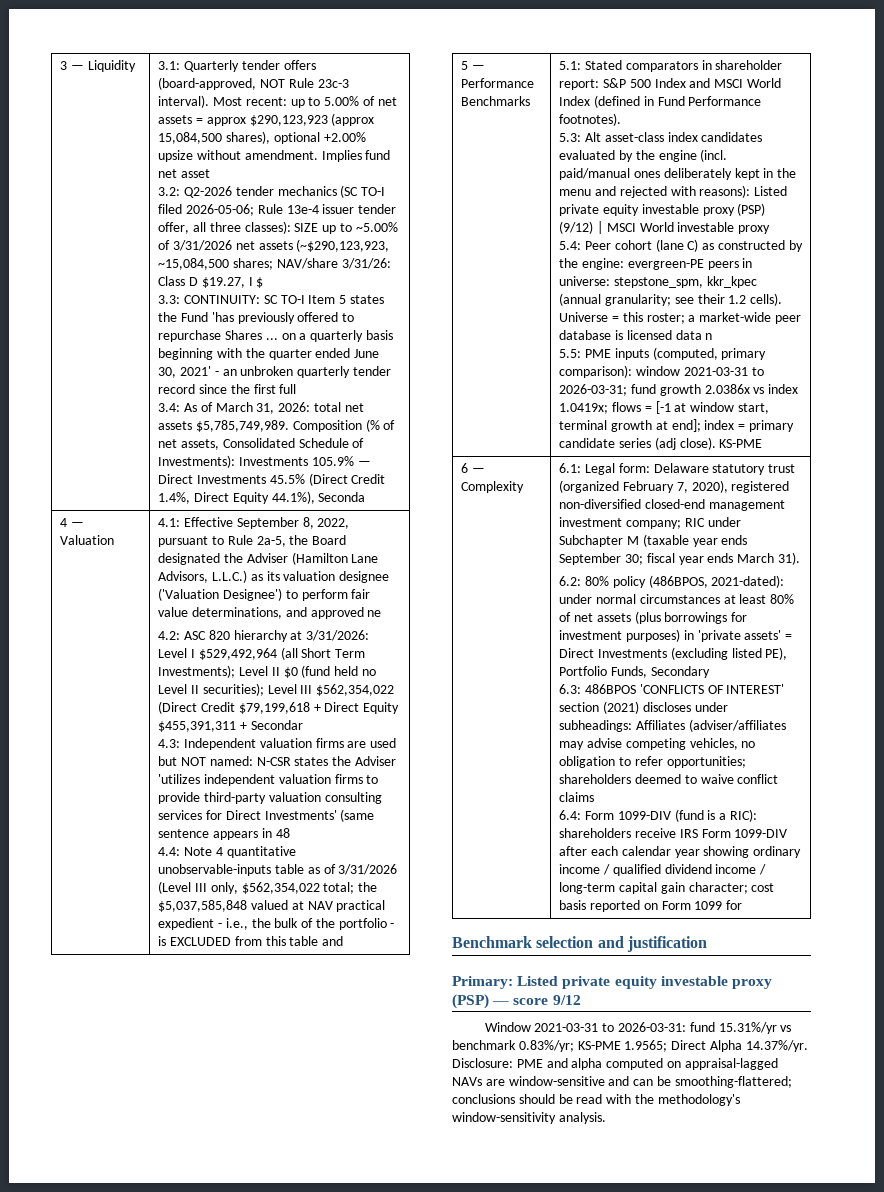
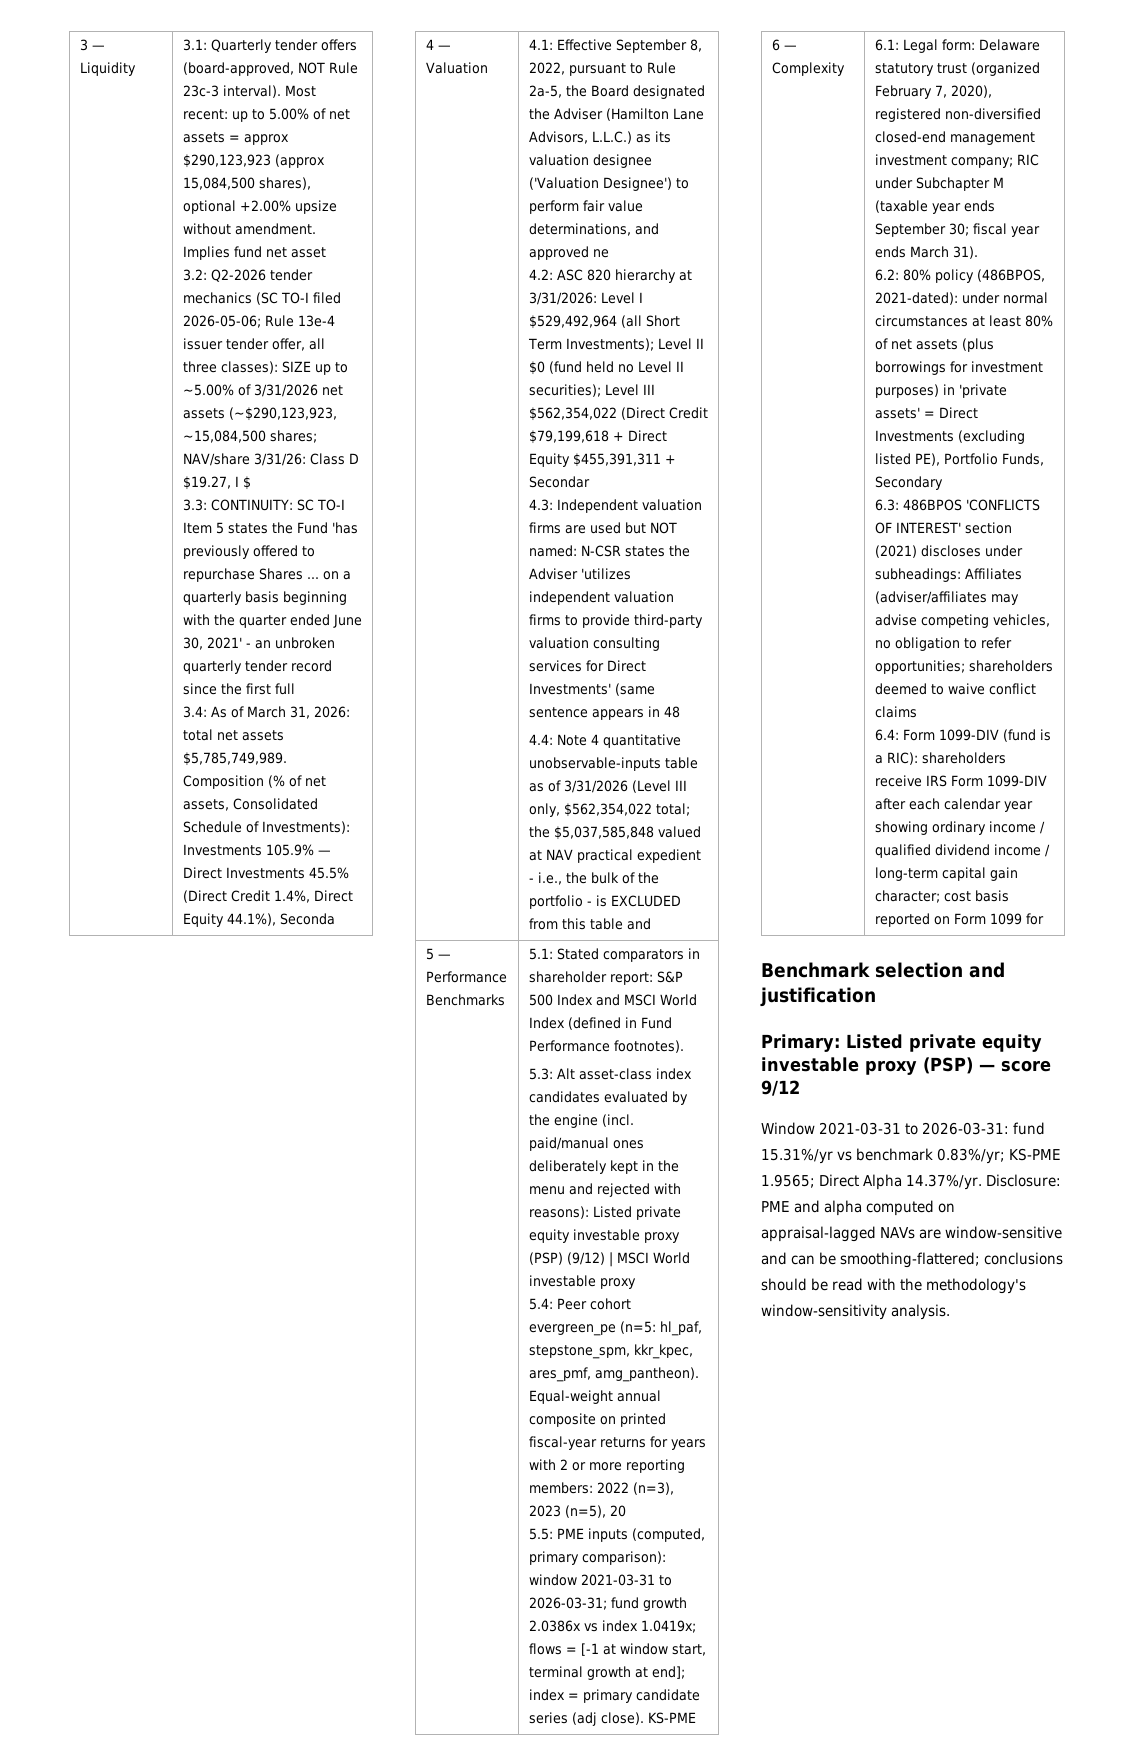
[655,239,803,252] [559,258,753,270] [559,276,757,288] [559,293,783,306] [559,312,801,324] [559,330,713,340] (lane C) as constructed by the engine: evergreen-PE peers in universe: stepstone_spm, kkr_kpec (annual granularity; see their 1.2 cells). Universe = this roster; a market-wide peer database is licensed data n -> [528,1321,702,1336] [528,1344,693,1359] [528,1367,699,1382] [528,1390,661,1404] [528,1413,666,1427] [528,1436,706,1450] [528,1459,685,1473] [528,1482,674,1495] [528,1505,626,1518] evergreen_pe (n=5: hl_paf, stepstone_spm, kkr_kpec, ares_pmf, amg_pantheon). Equal-weight annual composite on printed fiscal-year returns for years with 2 or more reporting members: 2022 (n=3), 2023 (n=5), 20

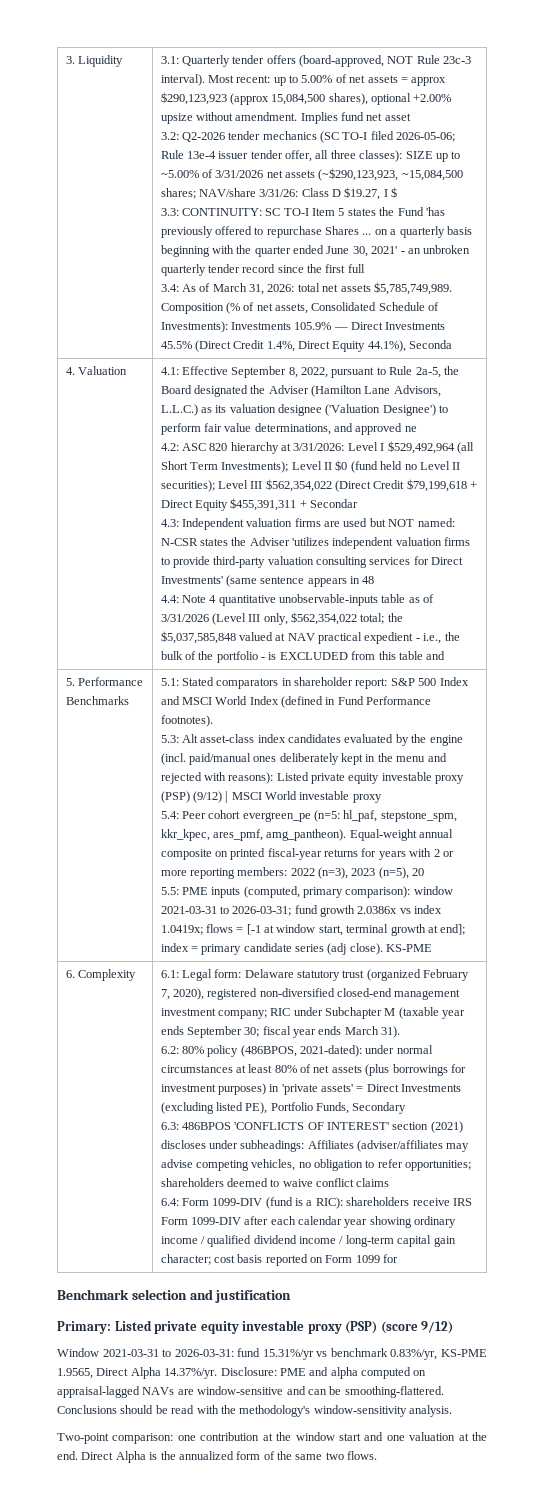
[79,39,105,51] 3 — -> [65,56,75,64] 3.
[425,39,451,50] 4 — -> [65,367,75,375] 4.
[425,948,451,960] 5 — -> [65,678,75,686] 5.
[771,39,797,51] 6 — -> [65,970,75,978] 6.
[979,1060,1051,1072] [761,1080,800,1096] — score 9/12 -> [380,1321,454,1334] (score 9/12)
[937,1148,1062,1164] [761,1174,815,1188] 0.83%/yr; KS-PME 1.9565; -> [390,1349,487,1360] [57,1368,93,1379] 0.83%/yr, KS-PME 1.9565,
[840,1252,1064,1268] smoothing-flattered; conclusions -> [344,1386,444,1398] [57,1405,117,1414] smoothing-flattered. Conclusions
(951, 1312) none -> [57,1432,488,1444] [57,1451,378,1463] // Two-point comparison: one contribution at the window start and one valuation at the end. Direct Alpha is the annualized form of the same two flows.

